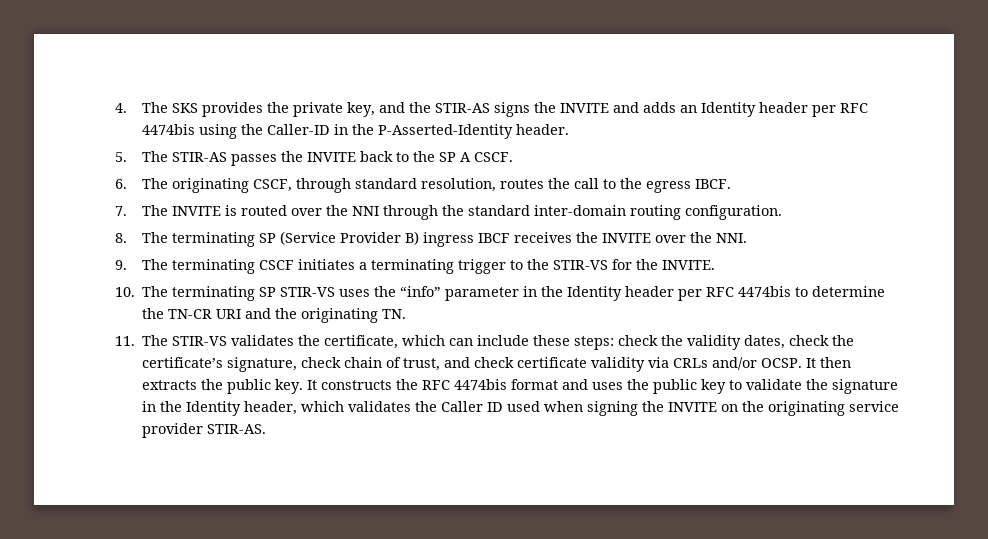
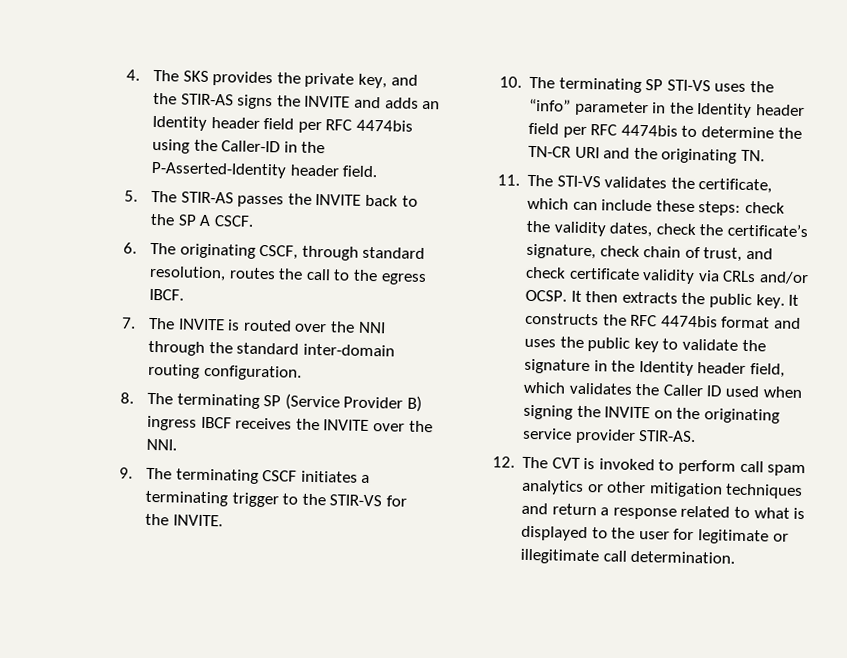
(808, 107) none -> [263,118,295,130] field
[515,124,569,135] header. -> [289,164,379,178] header field.
[280,287,336,297] STIR-VS -> [666,79,711,92] STI-VS
(675, 291) none -> [528,122,560,135] field
[172,336,228,346] STIR-VS -> [556,175,601,188] STI-VS
[244,401,298,415] header, -> [697,362,785,378] header field,
(267, 429) none -> [491,456,807,477] [521,479,804,500] [521,502,806,520] [521,525,789,545] [520,548,736,565] // 12. The CVT is invoked to perform call spam analytics or other mitigation techniques and return a response related to what is displayed to the user for legitimate or illegitimate call determination.

